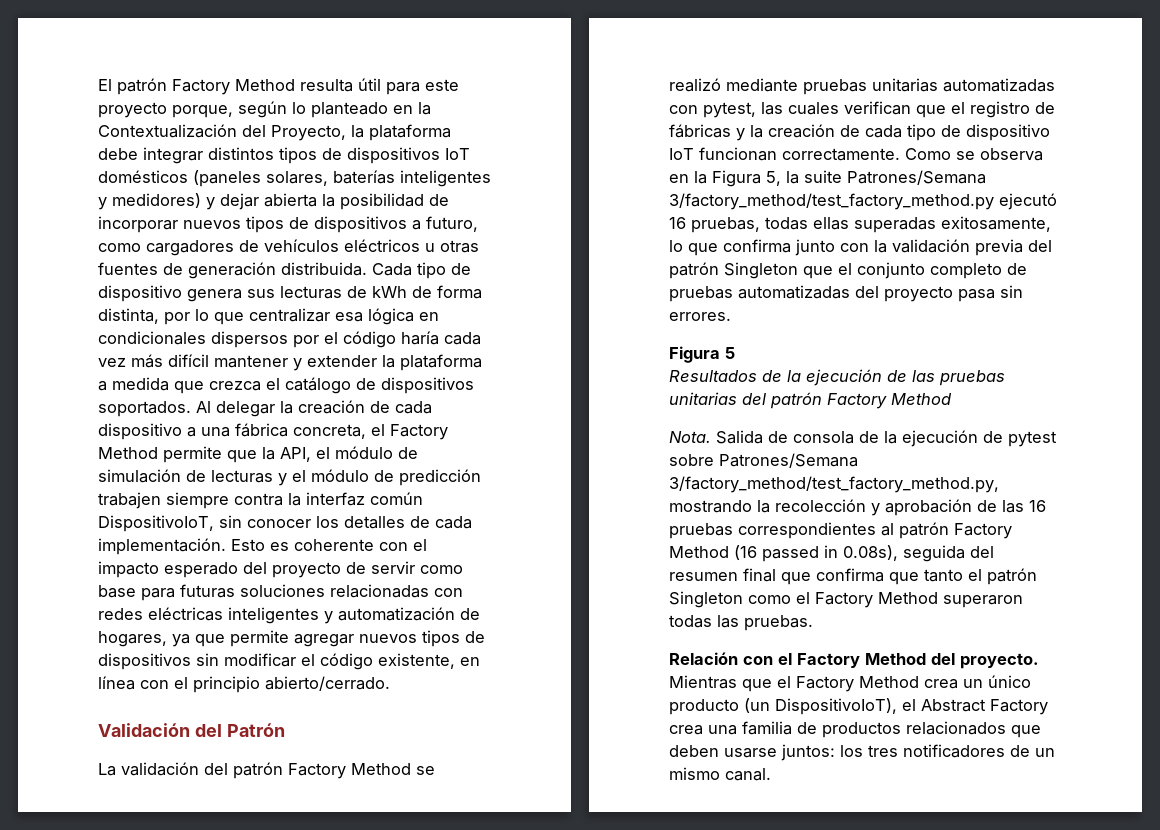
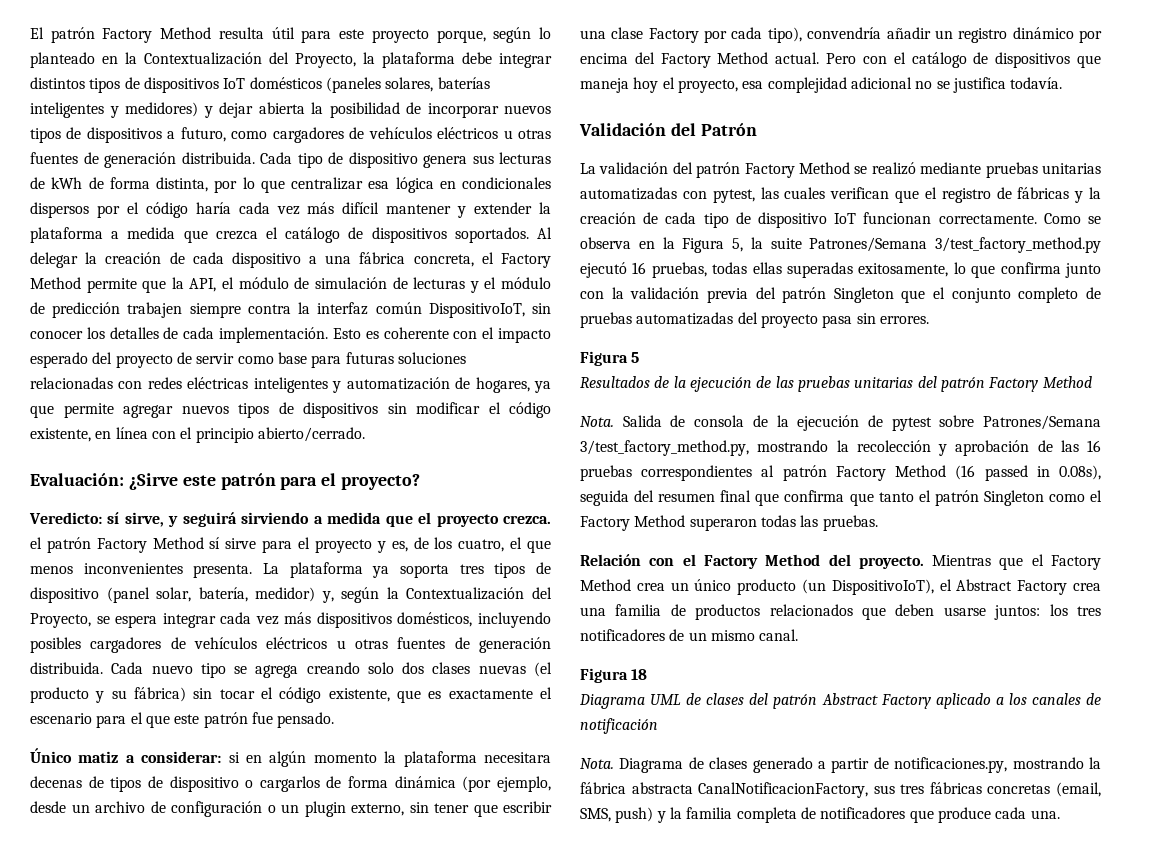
(390, 683) none -> [30,473,421,490] [29,512,551,527] [30,537,552,553] [30,562,552,578] [30,587,552,603] [30,612,551,628] [30,637,551,653] [30,662,552,678] [30,687,552,703] [30,712,335,728] [30,748,551,767] [30,776,551,792] [30,801,552,817] [580,27,1102,43] [580,52,1101,68] [580,77,1063,93] // Evaluación: ¿Sirve este patrón para el proyecto? // Veredicto: sí sirve, y seguirá sirviendo a medida que el proyecto crezca. el patrón Factory Method sí sirve para el proyecto y es, de los cuatro, el que menos inconvenientes presenta. La plataforma ya soporta tres tipos de dispositivo (panel solar, batería, medidor) y, según la Contextualización del Proyecto, se espera integrar cada vez más dispositivos domésticos, incluyendo posibles cargadores de vehículos eléctricos u otras fuentes de generación distribuida. Cada nuevo tipo se agrega creando solo dos clases nuevas (el producto y su fábrica) sin tocar el código existente, que es exactamente el escenario para el que este patrón fue pensado. // Único matiz a considerar: si en algún momento la plataforma necesitara decenas de tipos de dispositivo o cargarlos de forma dinámica (por ejemplo, desde un archivo de configuración o un plugin externo, sin tener que escribir una clase Factory por cada tipo), convendría añadir un registro dinámico por encima del Factory Method actual. Pero con el catálogo de dispositivos que maneja hoy el proyecto, esa complejidad adicional no se justifica todavía.
[669,193,994,210] 3/factory_method/test_factory_method.py -> [935,237,1101,253] 3/test_factory_method.py
[669,476,999,493] 3/factory_method/test_factory_method.py, -> [580,440,749,456] 3/test_factory_method.py,
(771, 774) none -> [580,668,648,683] [579,693,1101,709] [580,718,658,734] [580,757,1101,773] [580,782,1101,798] [580,807,1060,823] // Figura 18 // Diagrama UML de clases del patrón Abstract Factory aplicado a los canales de notificación // Nota. Diagrama de clases generado a partir de notificaciones.py, mostrando la fábrica abstracta CanalNotificacionFactory, sus tres fábricas concretas (email, SMS, push) y la familia completa de notificadores que produce cada una.

